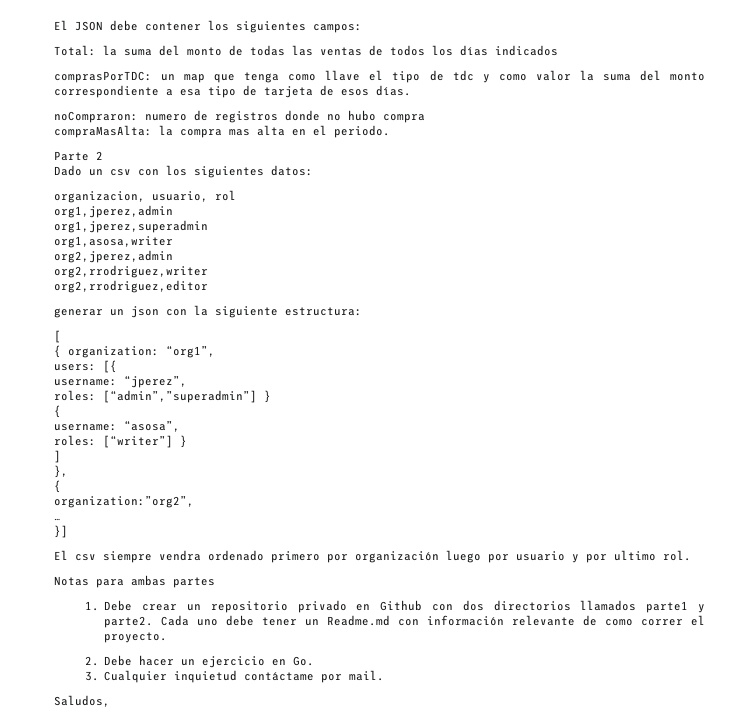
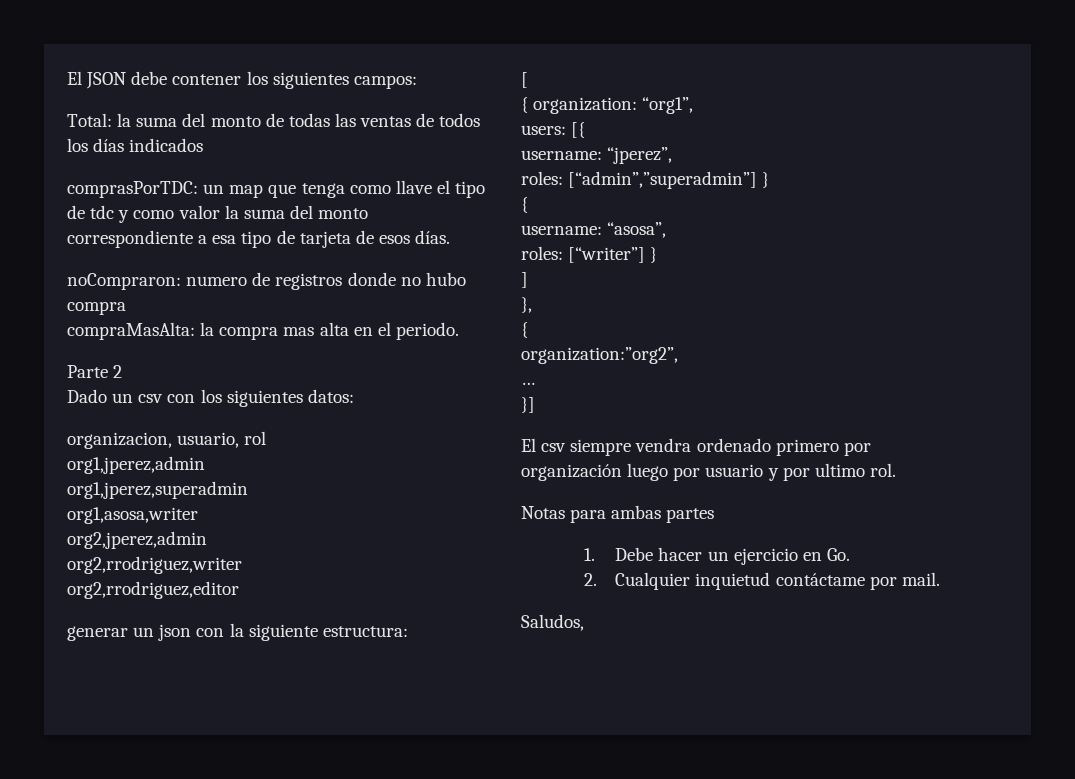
[142,600,706,613] [104,615,706,628] [104,632,168,643] [84,655,133,666] crear un repositorio privado en Github con dos directorios llamados parte1 y parte2. Cada uno debe tener un Readme.md con información relevante de como correr el proyecto. // 2. Debe -> (654, 554) none
[84,671,99,681] 3. -> [583,573,597,586] 2.

